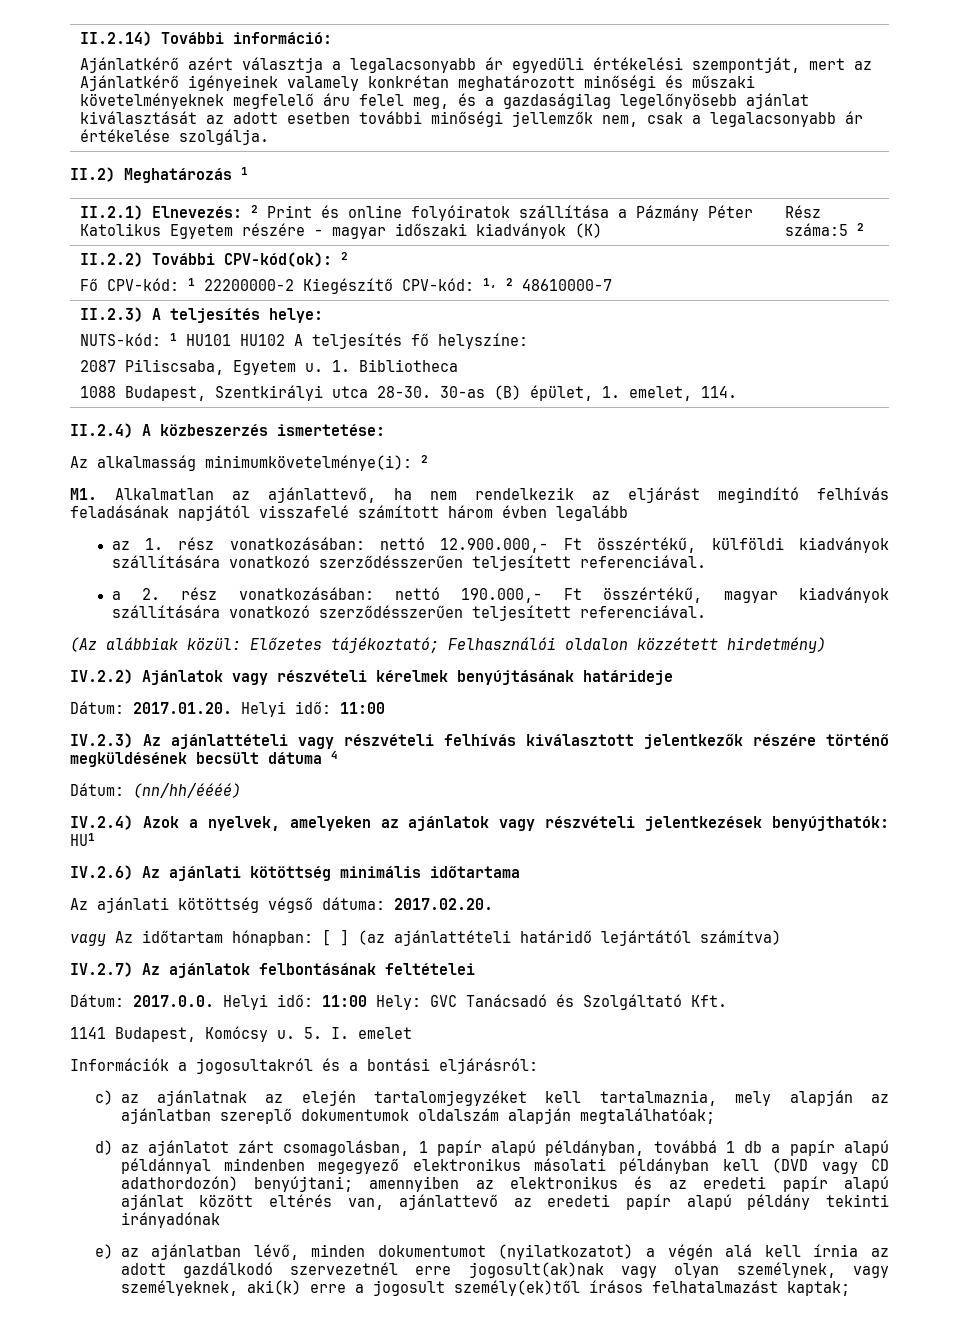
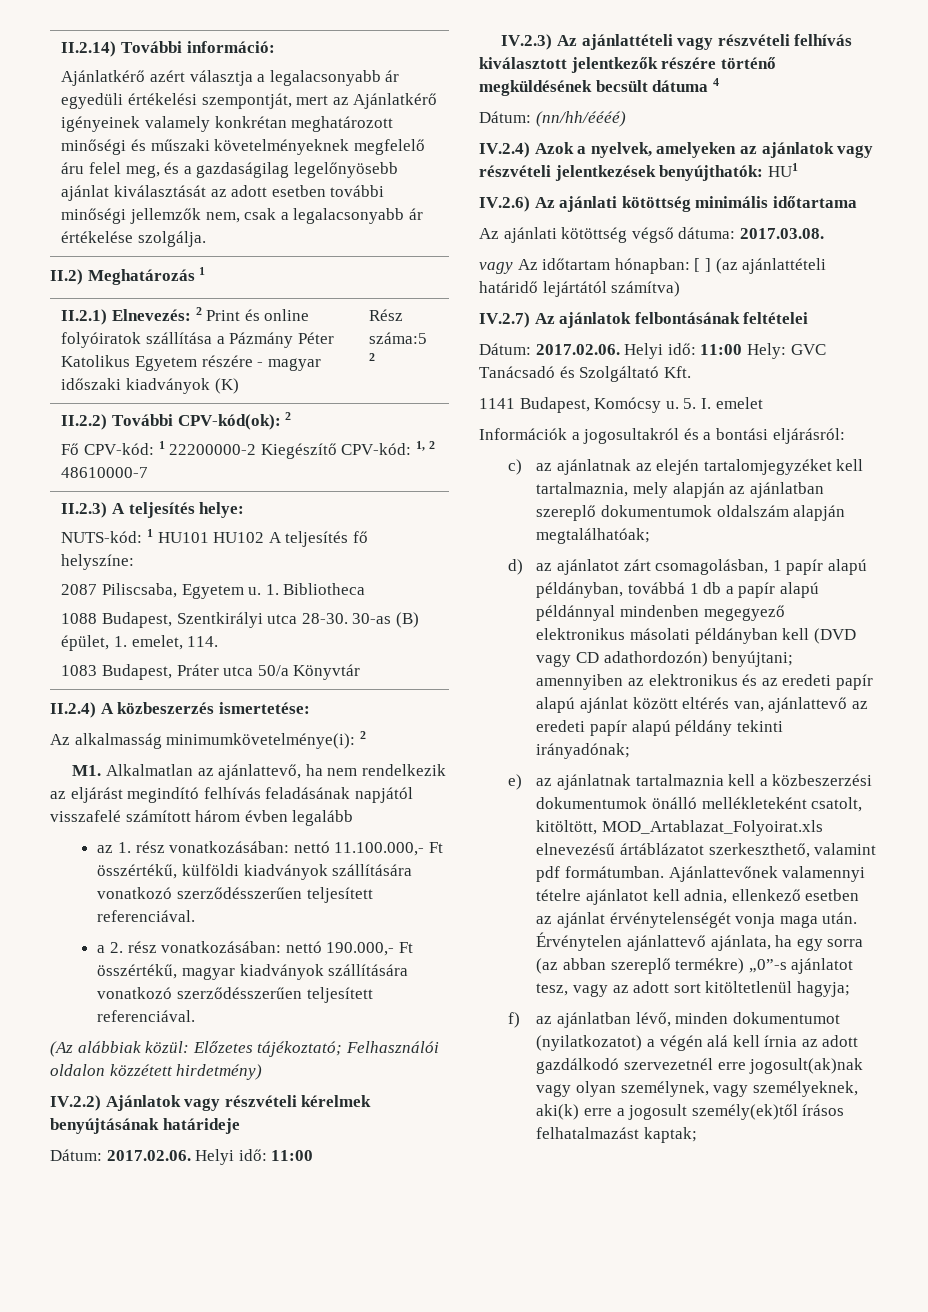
(737, 392) none -> [61,664,361,680] // 1083 Budapest, Práter utca 50/a Könyvtár
[440,538,549,553] 12.900.000,- -> [334,842,425,856] 11.100.000,-
[133,702,232,714] 2017.01.20. -> [106,1150,191,1161] 2017.02.06.
[394,898,493,910] 2017.02.20. -> [739,228,824,239] 2017.03.08.
[133,995,214,1007] 2017.0.0. -> [535,344,620,355] 2017.02.06.
[120,1212,220,1228] [95,1244,114,1259] irányadónak // e) -> [536,743,631,759] [507,774,873,790] [536,797,863,812] [536,820,823,836] [536,843,877,858] [536,866,866,882] [536,889,860,905] [536,912,858,928] [536,932,864,951] [536,958,854,974] [536,981,850,997] [507,1012,520,1028] irányadónak; // e) az ajánlatnak tartalmaznia kell a közbeszerzési dokumentumok önálló mellékleteként csatolt, kitöltött, MOD_Artablazat_Folyoirat.xls elnevezésű ártáblázatot szerkeszthető, valamint pdf formátumban. Ajánlattevőnek valamennyi tételre ajánlatot kell adnia, ellenkező esetben az ajánlat érvénytelenségét vonja maga után. Érvénytelen ajánlattevő ajánlata, ha egy sorra (az abban szereplő termékre) „0”-s ajánlatot tesz, vagy az adott sort kitöltetlenül hagyja; // f)

